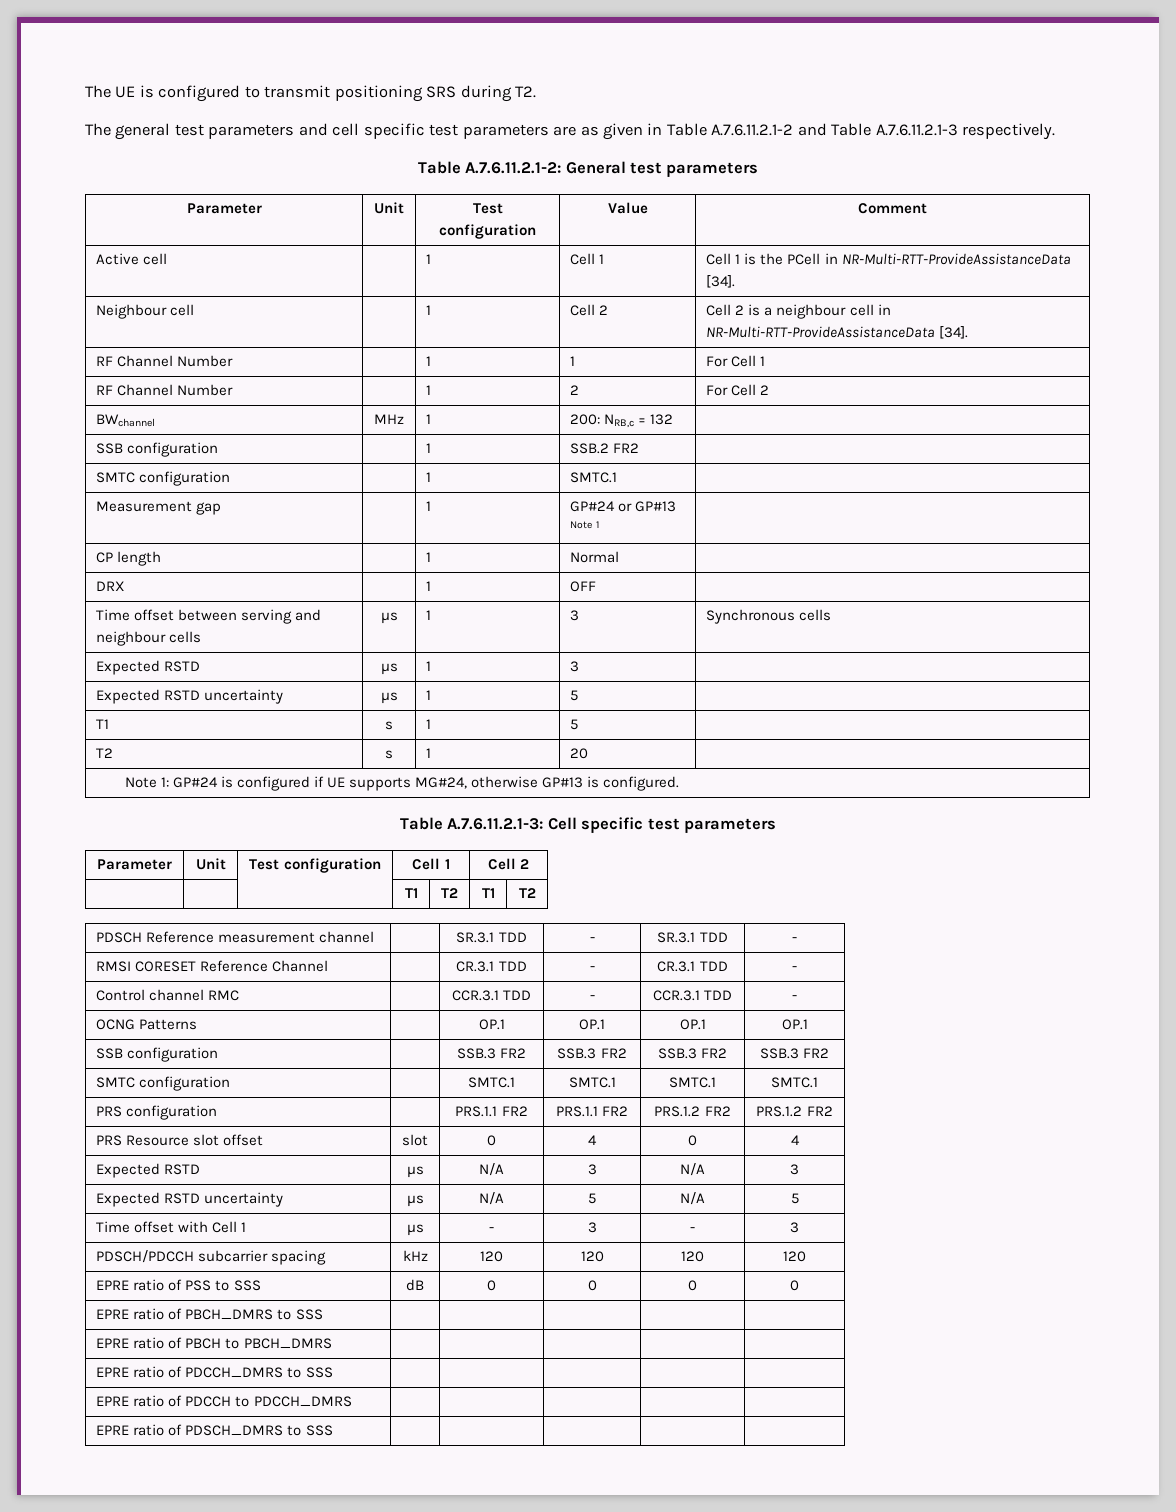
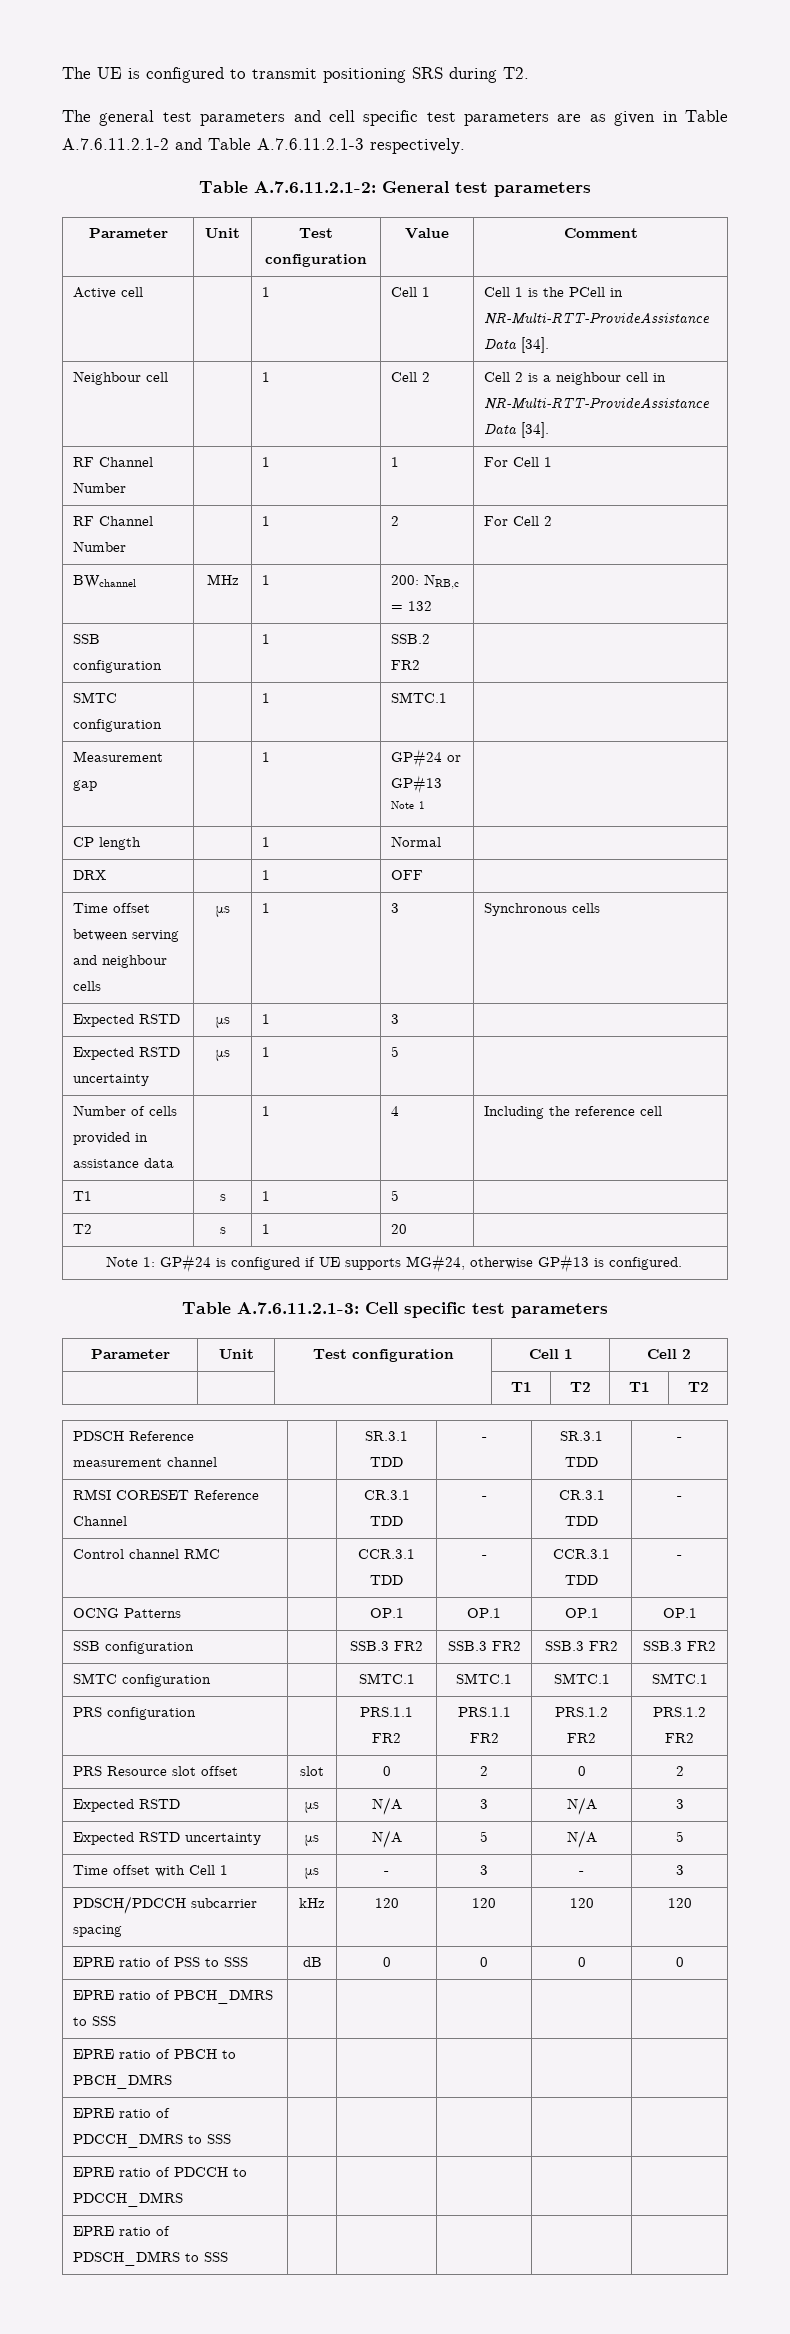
(579, 695) none -> [73,1105,178,1116] [73,1132,149,1145] [73,1158,175,1168] [262,1106,271,1116] [391,1106,400,1116] [484,1106,663,1119] // Number of cells provided in assistance data | | 1 | 4 | Including the reference cell
[588,1135,597,1145] [688,1135,697,1146] [790,1135,800,1145] 4 | 0 | 4 -> [480,1766,488,1776] [577,1766,586,1776] [675,1766,684,1776] 2 | 0 | 2

